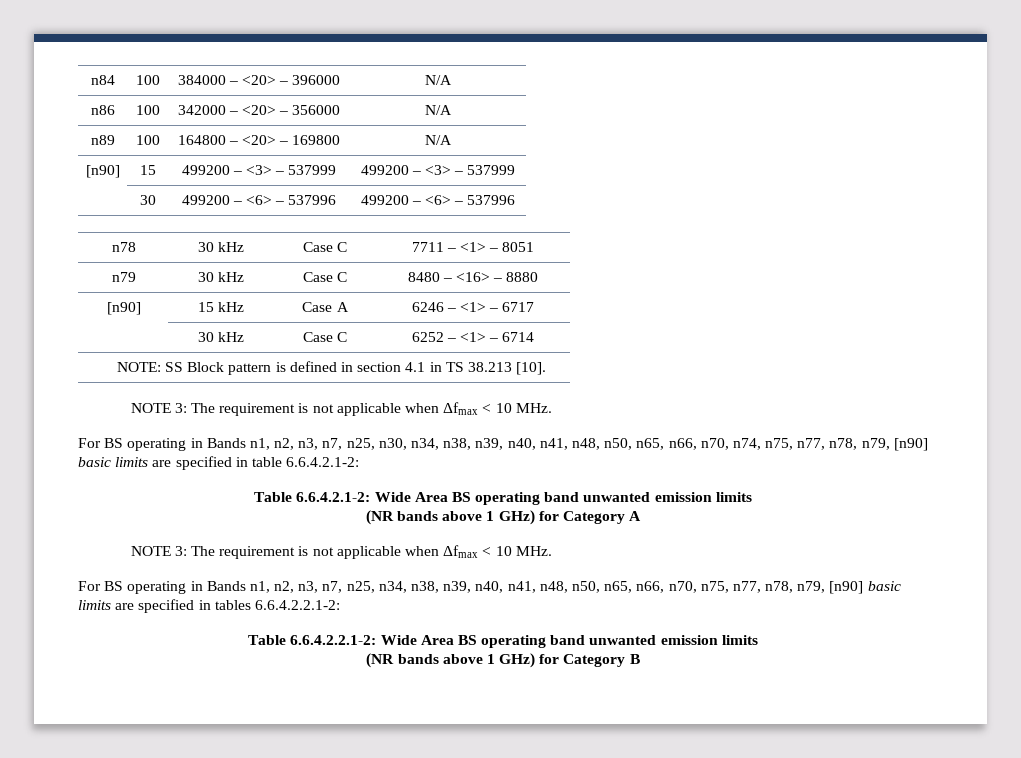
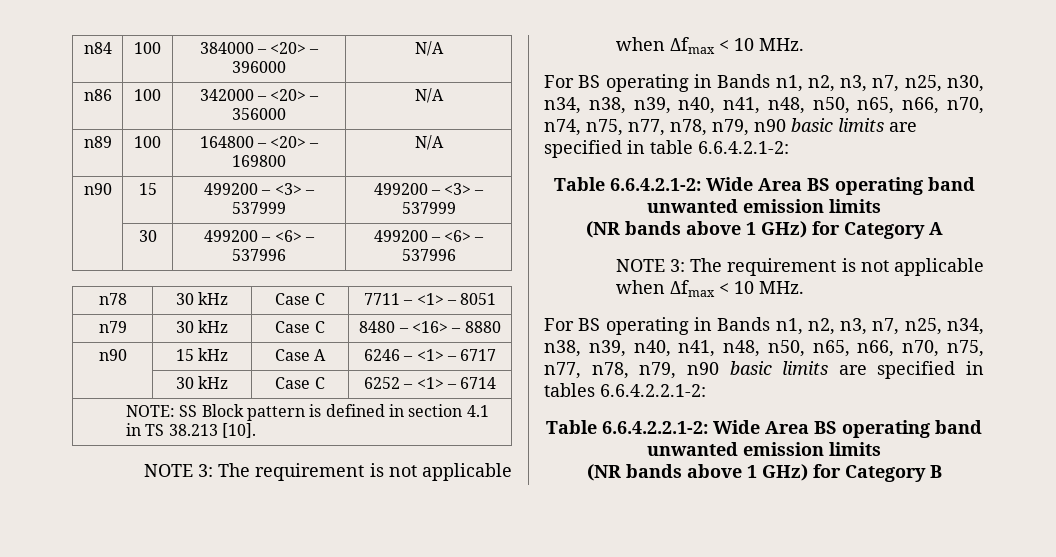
[86,165,120,178] [n90] -> [83,183,112,195] n90
[106,302,141,315] [n90] -> [98,349,127,361] n90
[893,438,928,451] [n90] -> [754,119,786,132] n90
[829,581,864,594] [n90] -> [686,362,719,375] n90

